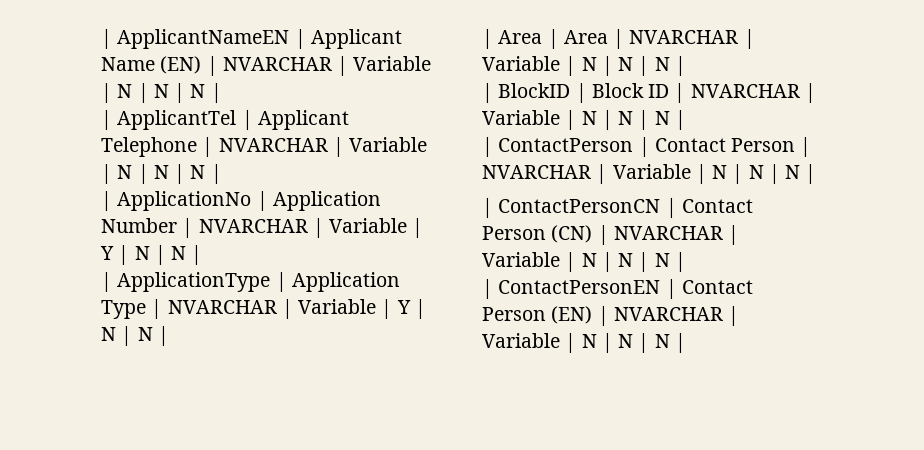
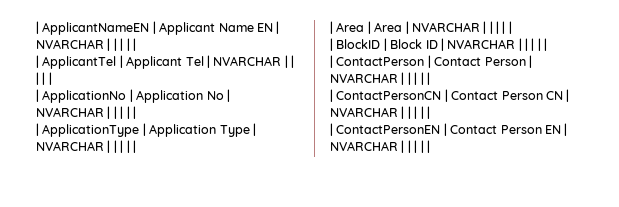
[160,56,432,76] [101,83,206,103] (EN) | NVARCHAR | Variable | N | N | N -> [256,21,280,34] [36,38,130,51] EN | NVARCHAR | | | |
[101,137,428,157] [101,164,206,184] Telephone | NVARCHAR | Variable | N | N | N -> [185,55,294,68] [36,72,46,85] Tel | NVARCHAR | | | |
[101,218,424,238] [100,245,187,265] Number | NVARCHAR | Variable | Y | N | N -> [206,89,230,102] [36,106,130,119] No | NVARCHAR | | | |
[298,299,426,319] [101,326,153,346] Variable | Y | N | N -> [113,140,130,153] | | |
[482,56,670,76] Variable | N | N | N -> [489,21,506,34] | | |
[482,110,670,130] Variable | N | N | N -> [525,38,541,51] | | |
[612,164,801,184] Variable | N | N | N -> [407,72,424,85] | | |
[551,225,740,245] [482,252,670,272] (CN) | NVARCHAR | Variable | N | N | N -> [545,89,570,102] [330,106,424,119] CN | NVARCHAR | | | |
[551,306,740,326] [482,333,670,353] (EN) | NVARCHAR | Variable | N | N | N -> [544,123,568,136] [330,140,424,153] EN | NVARCHAR | | | |

